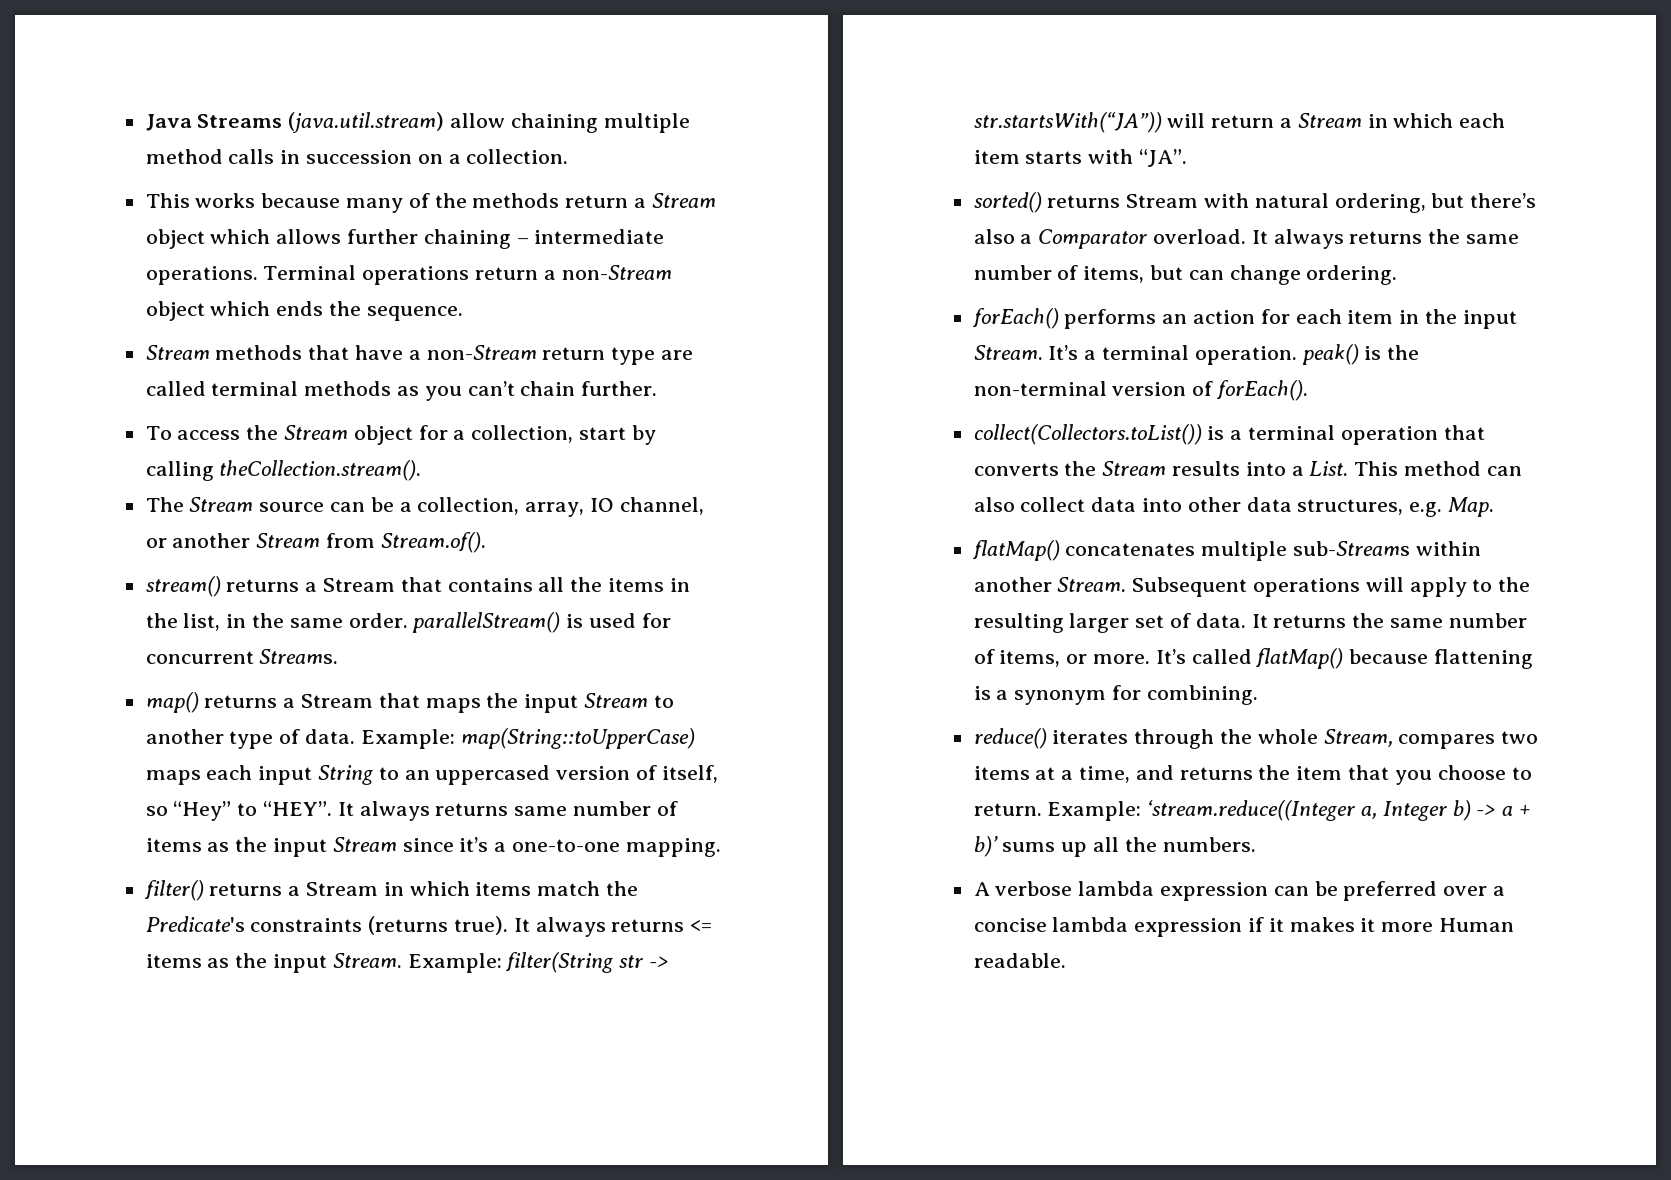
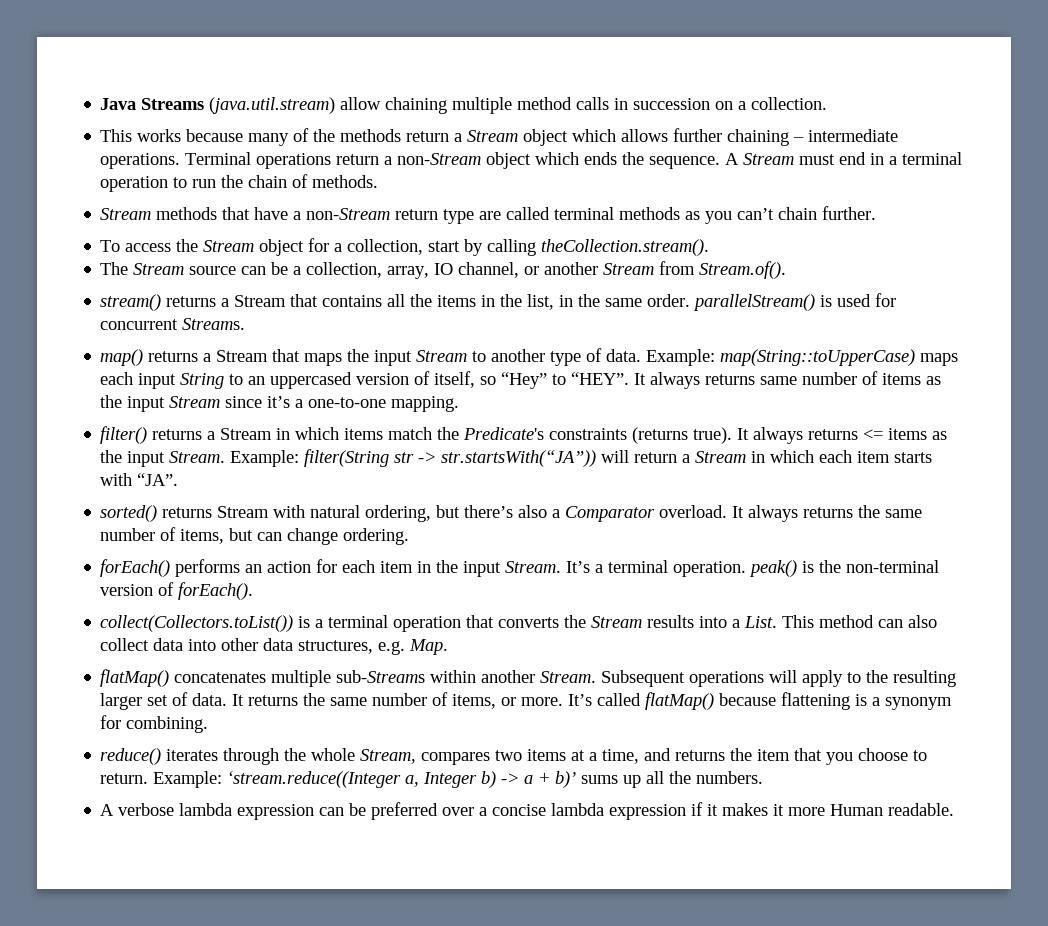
(463, 313) none -> [725,152,963,165] [100,174,379,192] A Stream must end in a terminal operation to run the chain of methods.

